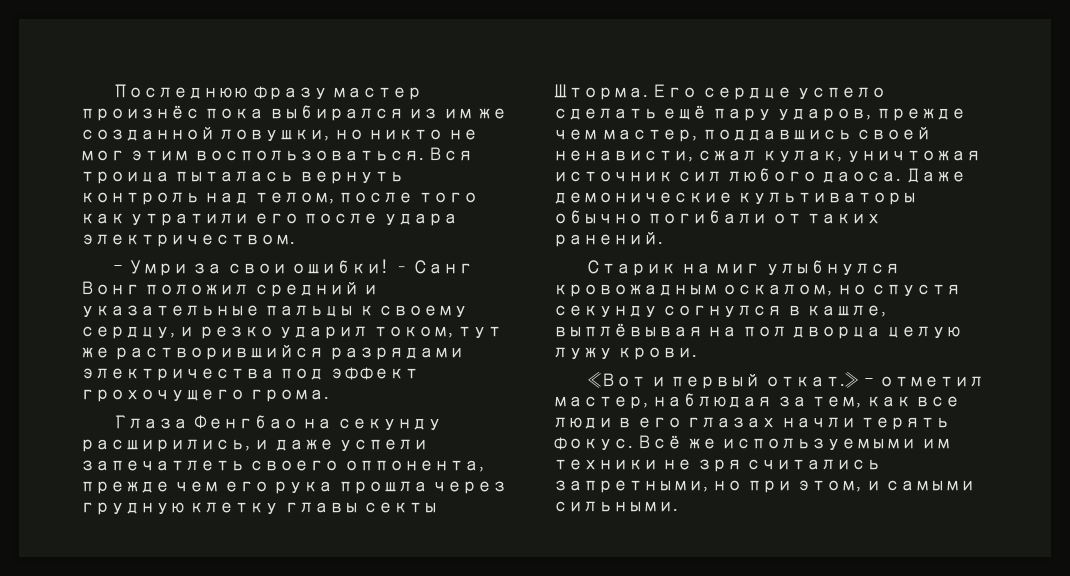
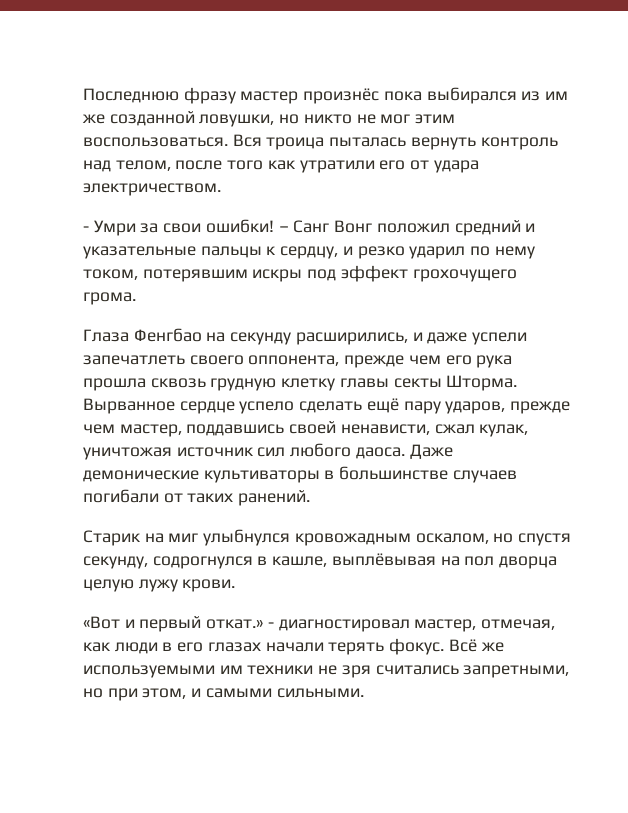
[303,213,379,224] после -> [410,160,430,170] от
[378,305,469,318] своему -> (277, 250) none
[372,326,503,339] [80,345,464,360] [80,368,275,381] током, тут же растворившийся разрядами электричества -> [470,246,535,259] [83,269,303,282] по нему током, потерявшим искры
[432,481,508,494] через -> [150,378,206,388] сквозь
[652,84,698,98] Его -> [83,398,175,414] Вырванное
[553,210,643,224] обычно -> [324,466,517,483] в большинстве случаев
[553,305,783,318] секунду согнулся -> [83,556,253,569] секунду, содрогнулся
[878,376,984,387] [553,393,961,409] отметил мастер, наблюдая за тем, как все -> [278,619,556,632] [83,642,111,652] диагностировал мастер, отмечая, как
[780,417,856,428] начли -> [265,642,324,652] начали

